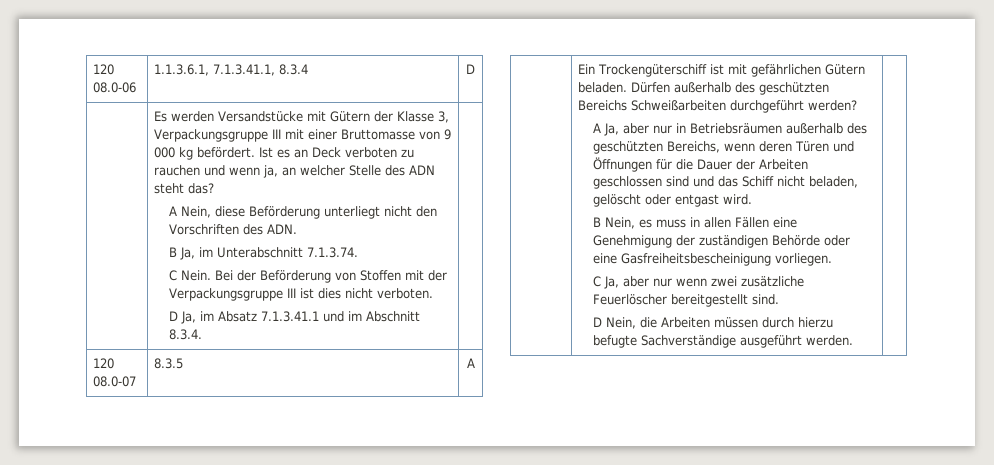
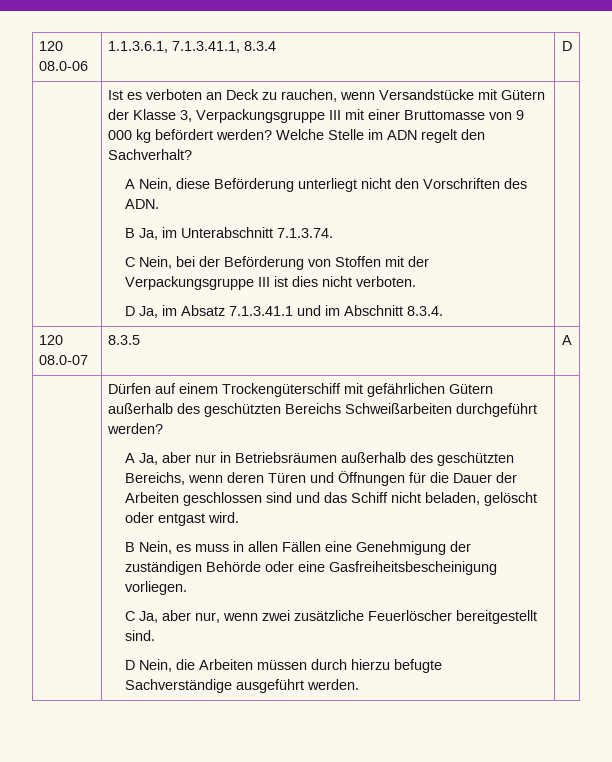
[154,111,215,122] Es werden -> [107,89,375,102] Ist es verboten an Deck zu rauchen, wenn
[197,147,415,158] [154,165,436,178] [154,183,215,194] befördert. Ist es an Deck verboten zu rauchen und wenn ja, an welcher Stelle des ADN steht das? -> [154,129,485,143] [107,149,192,160] befördert werden? Welche Stelle im ADN regelt den Sachverhalt?
[181,270,234,281] Nein. Bei -> [139,256,196,269] Nein, bei
[578,64,725,77] Ein Trockengüterschiff ist -> [107,383,341,397] Dürfen auf einem Trockengüterschiff
[578,82,671,93] beladen. Dürfen -> (493, 389) none
[653,278,673,287] nur -> [195,612,221,623] nur,

